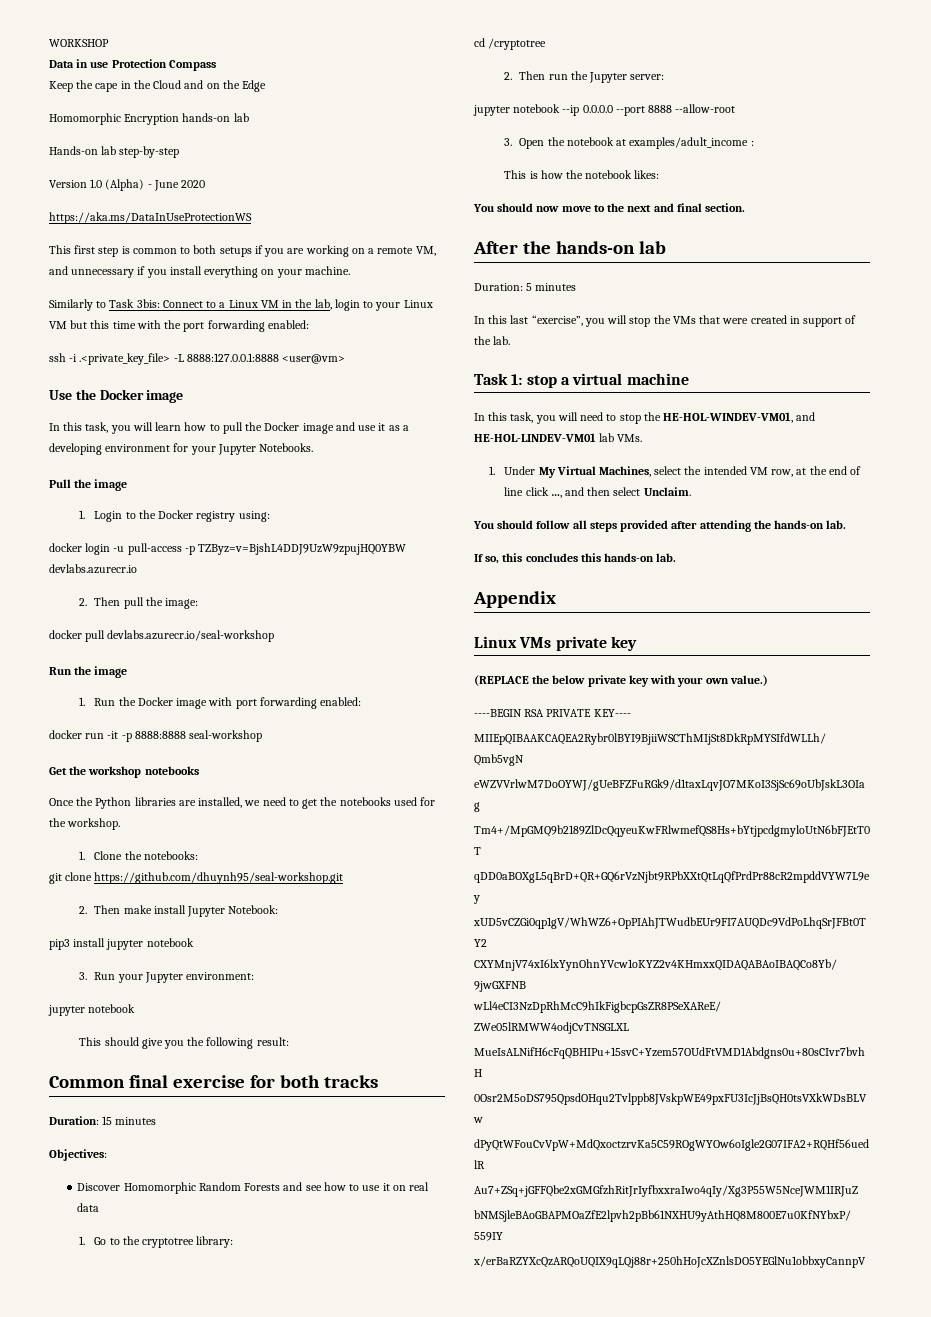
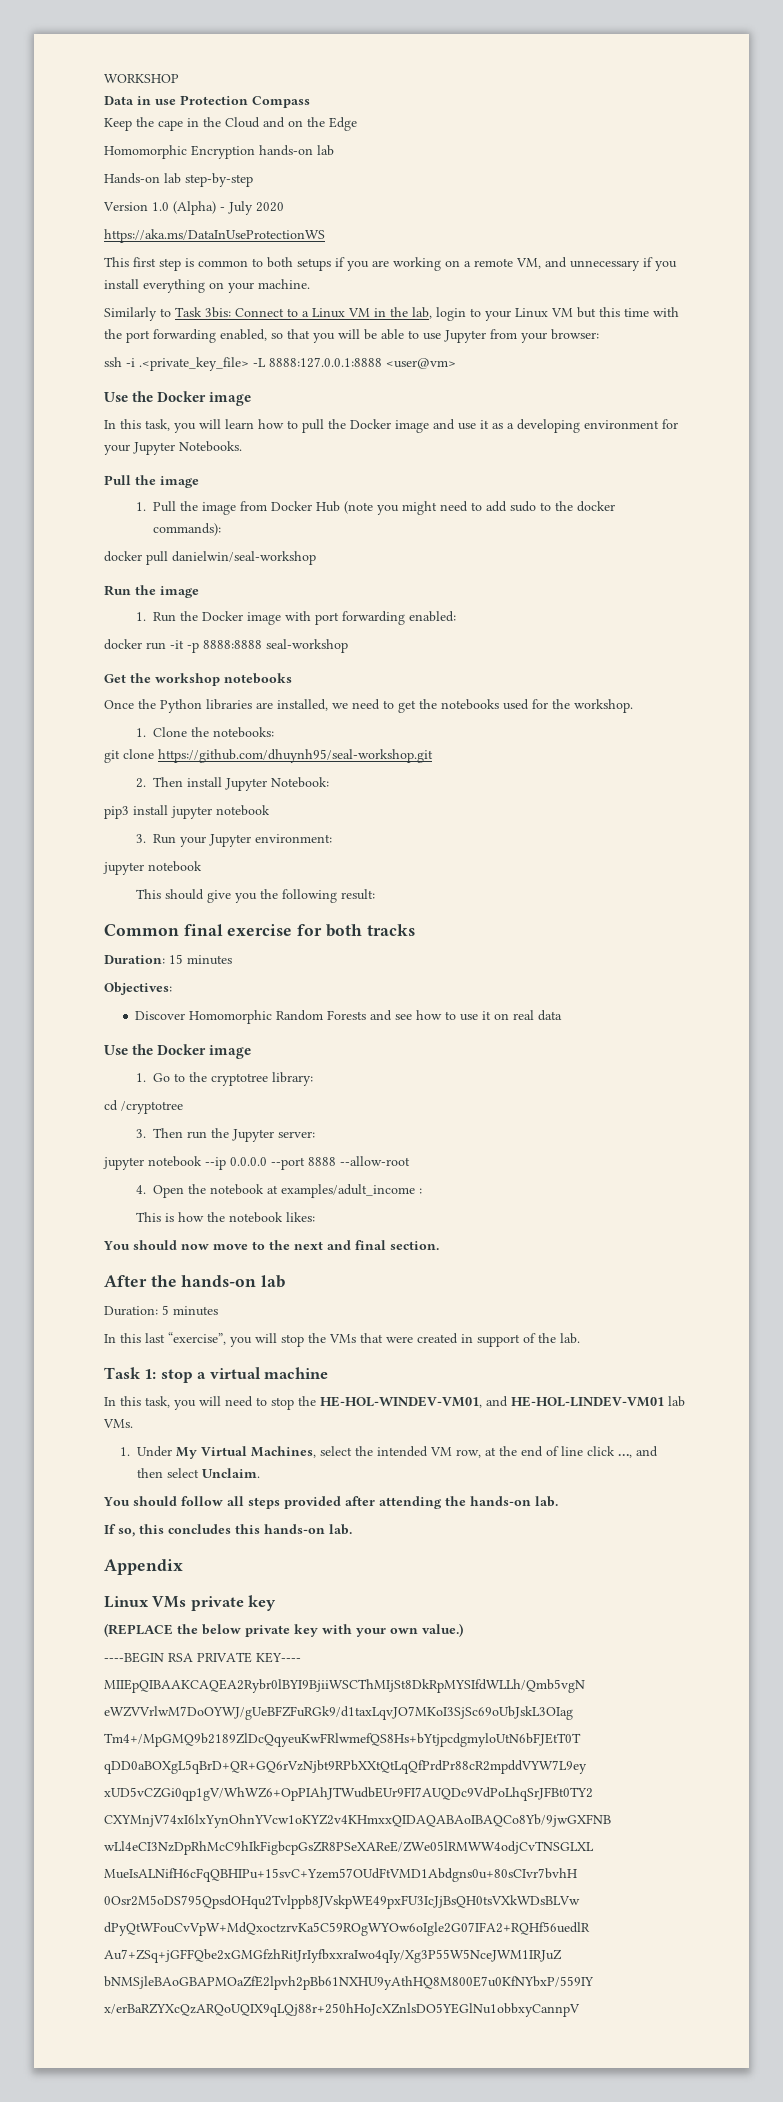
[153,180,179,191] June -> [228,201,253,215] July
[267,320,309,329] enabled: -> [220,329,599,343] enabled, so that you will be able to use Jupyter from your browser:
[94,510,270,522] [49,543,407,555] [49,564,137,574] [79,597,199,609] Login to the Docker registry using: // docker login -u pull-access -p TZByz=v=BjshL4DDJ9UzW9zpujHQ0YBW devlabs.azurecr.io // 2. Then pull the image: -> [152,501,615,515] [152,523,221,536] Pull the image from Docker Hub (note you might need to add sudo to the docker commands):
[107,630,275,642] devlabs.azurecr.io/seal-workshop -> [172,551,316,565] danielwin/seal-workshop
[123,905,152,914] make -> (183, 782) none
(100, 1207) none -> [104,1044,252,1059] // Use the Docker image
[504,72,513,80] 2. -> [135,1129,146,1138] 3.
[504,138,513,146] 3. -> [135,1185,146,1194] 4.

